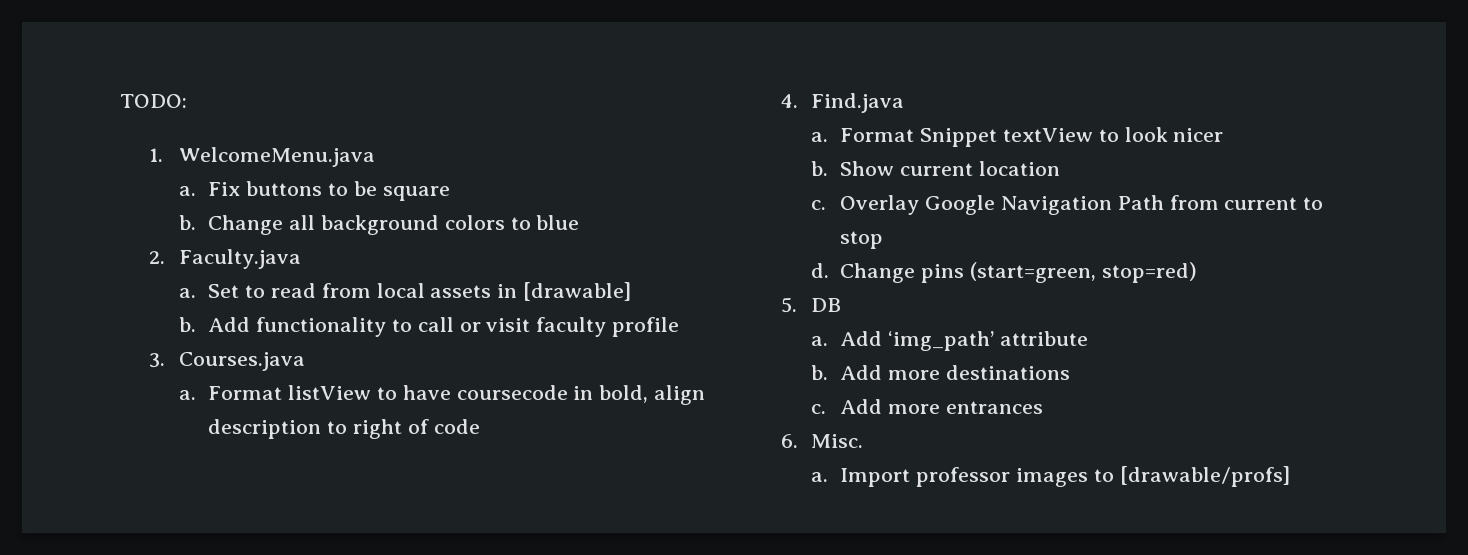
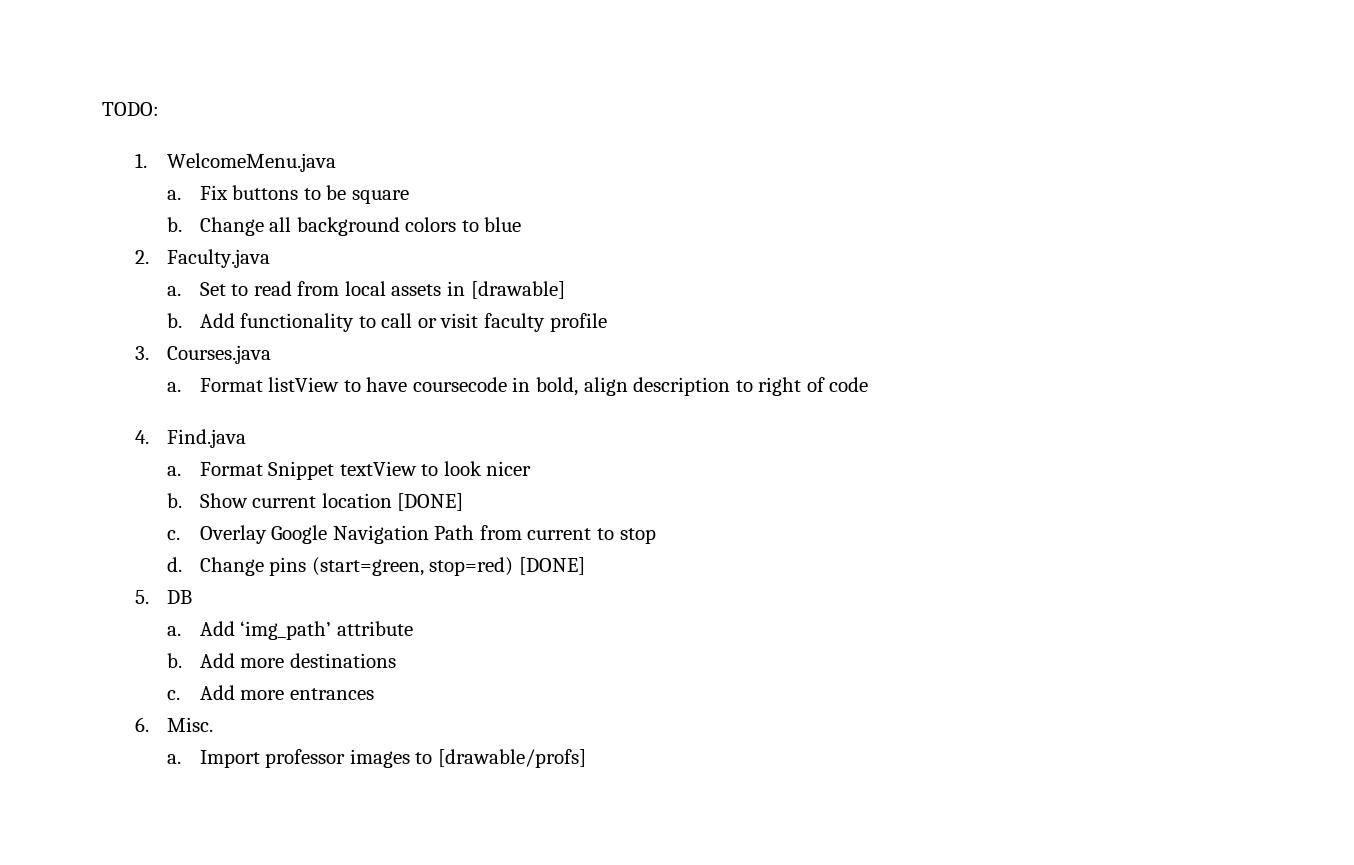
(1060, 168) none -> [397,493,464,511] [DONE]
(1197, 272) none -> [518,557,585,575] [DONE]

